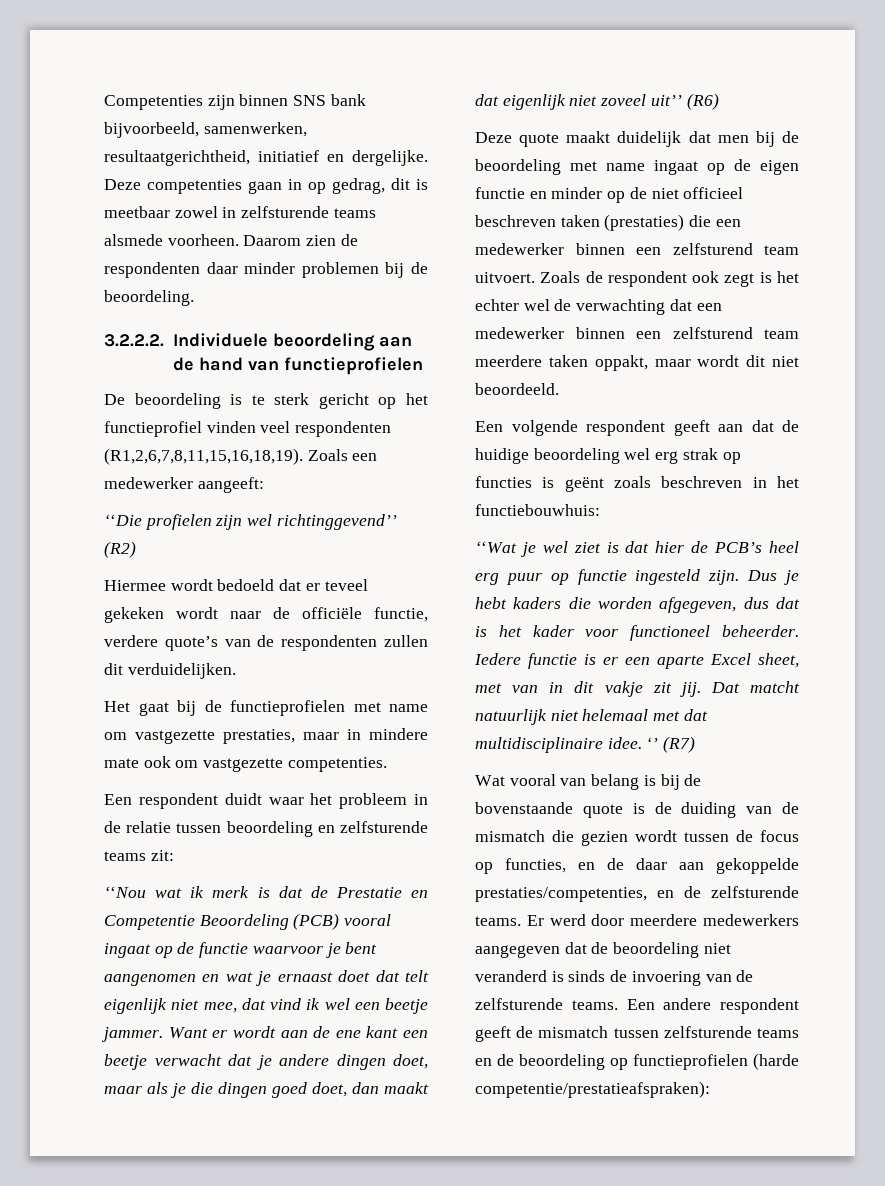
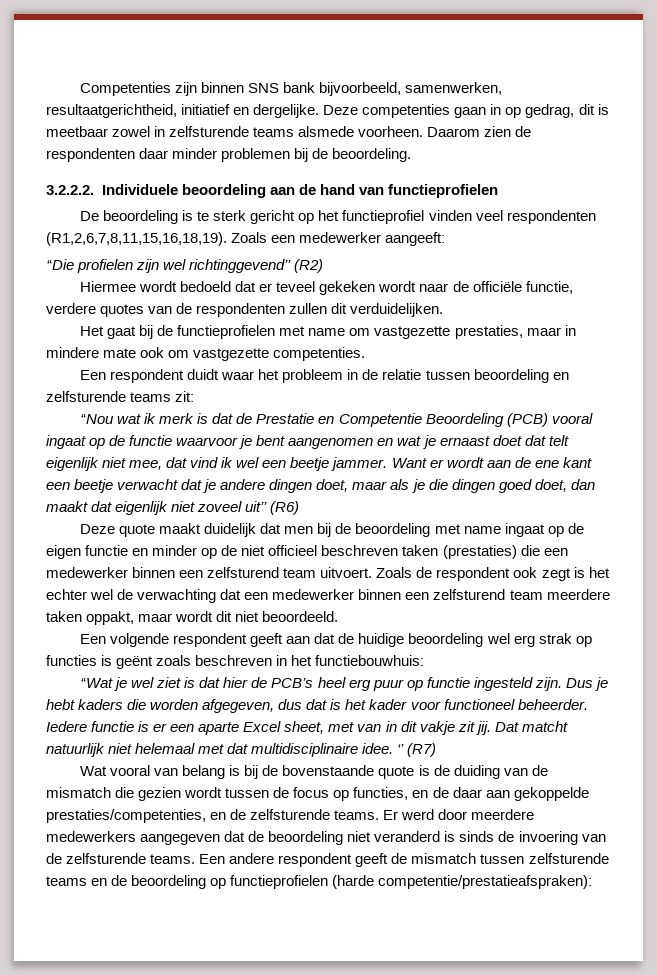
[164,636,218,651] quote’s -> [100,304,145,317] quotes

